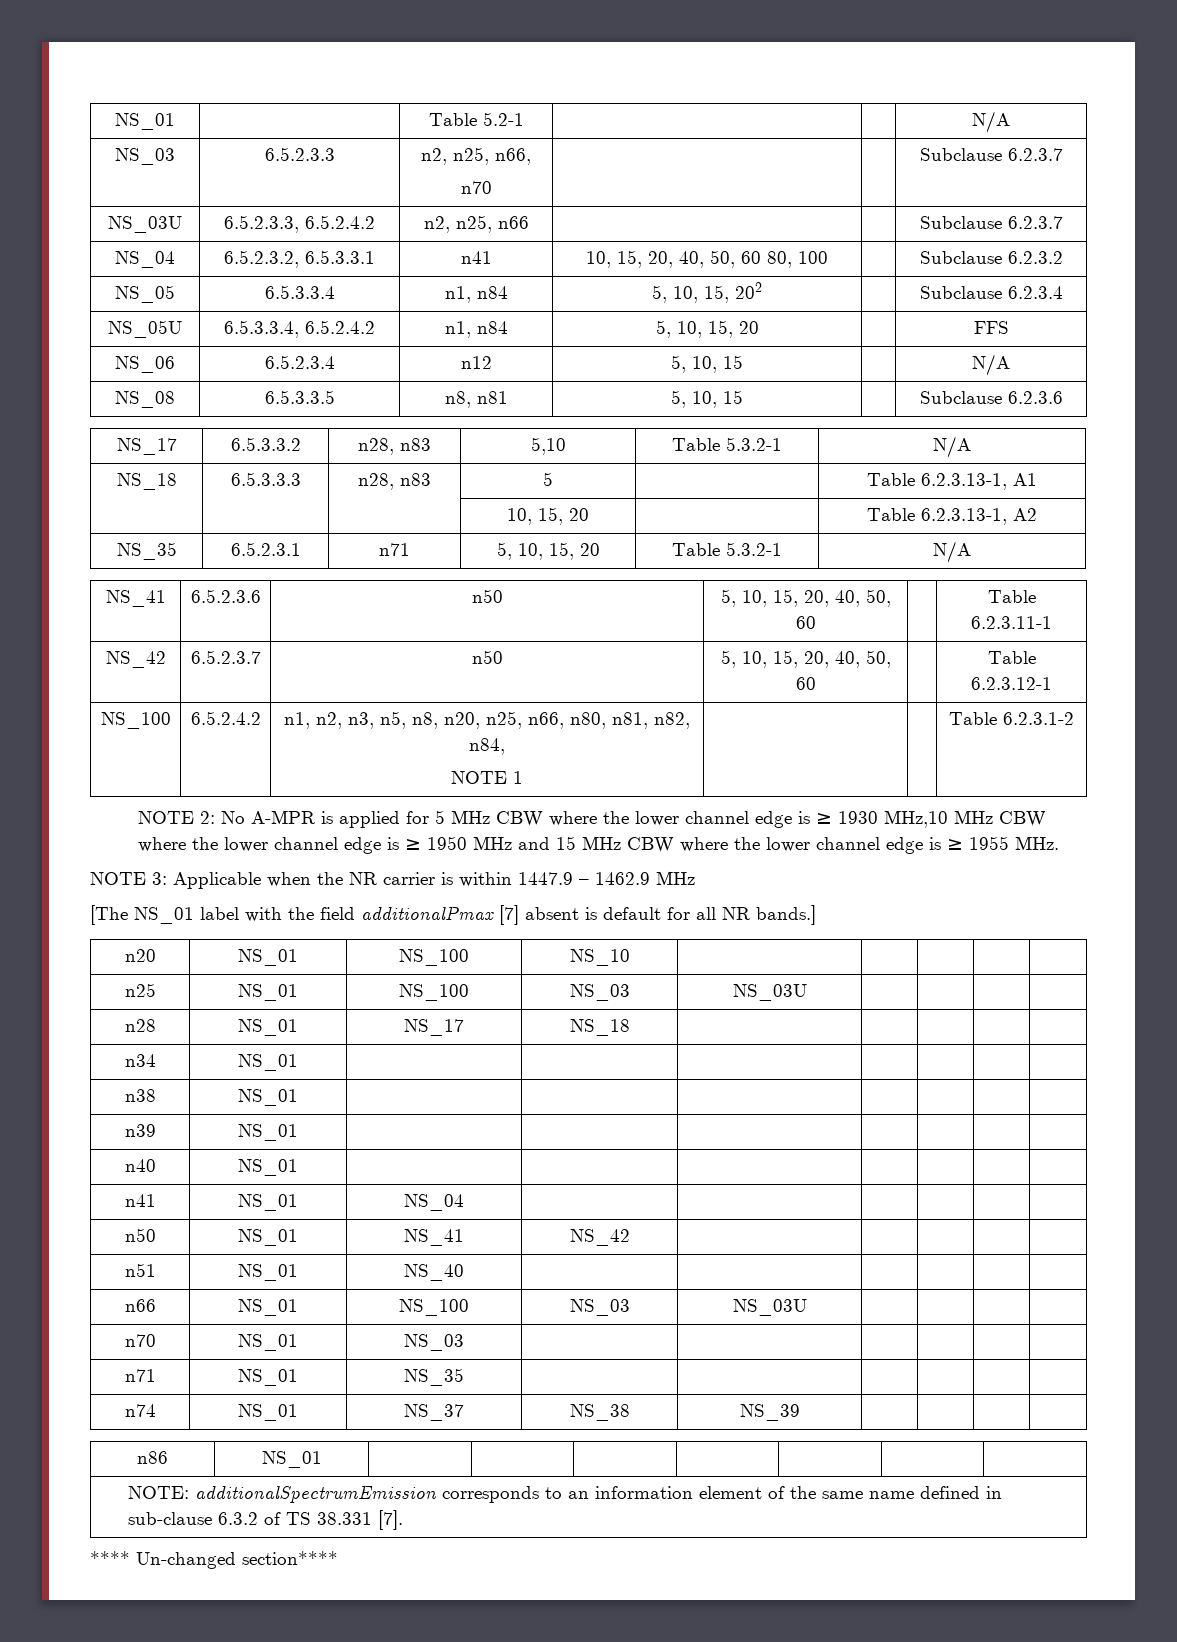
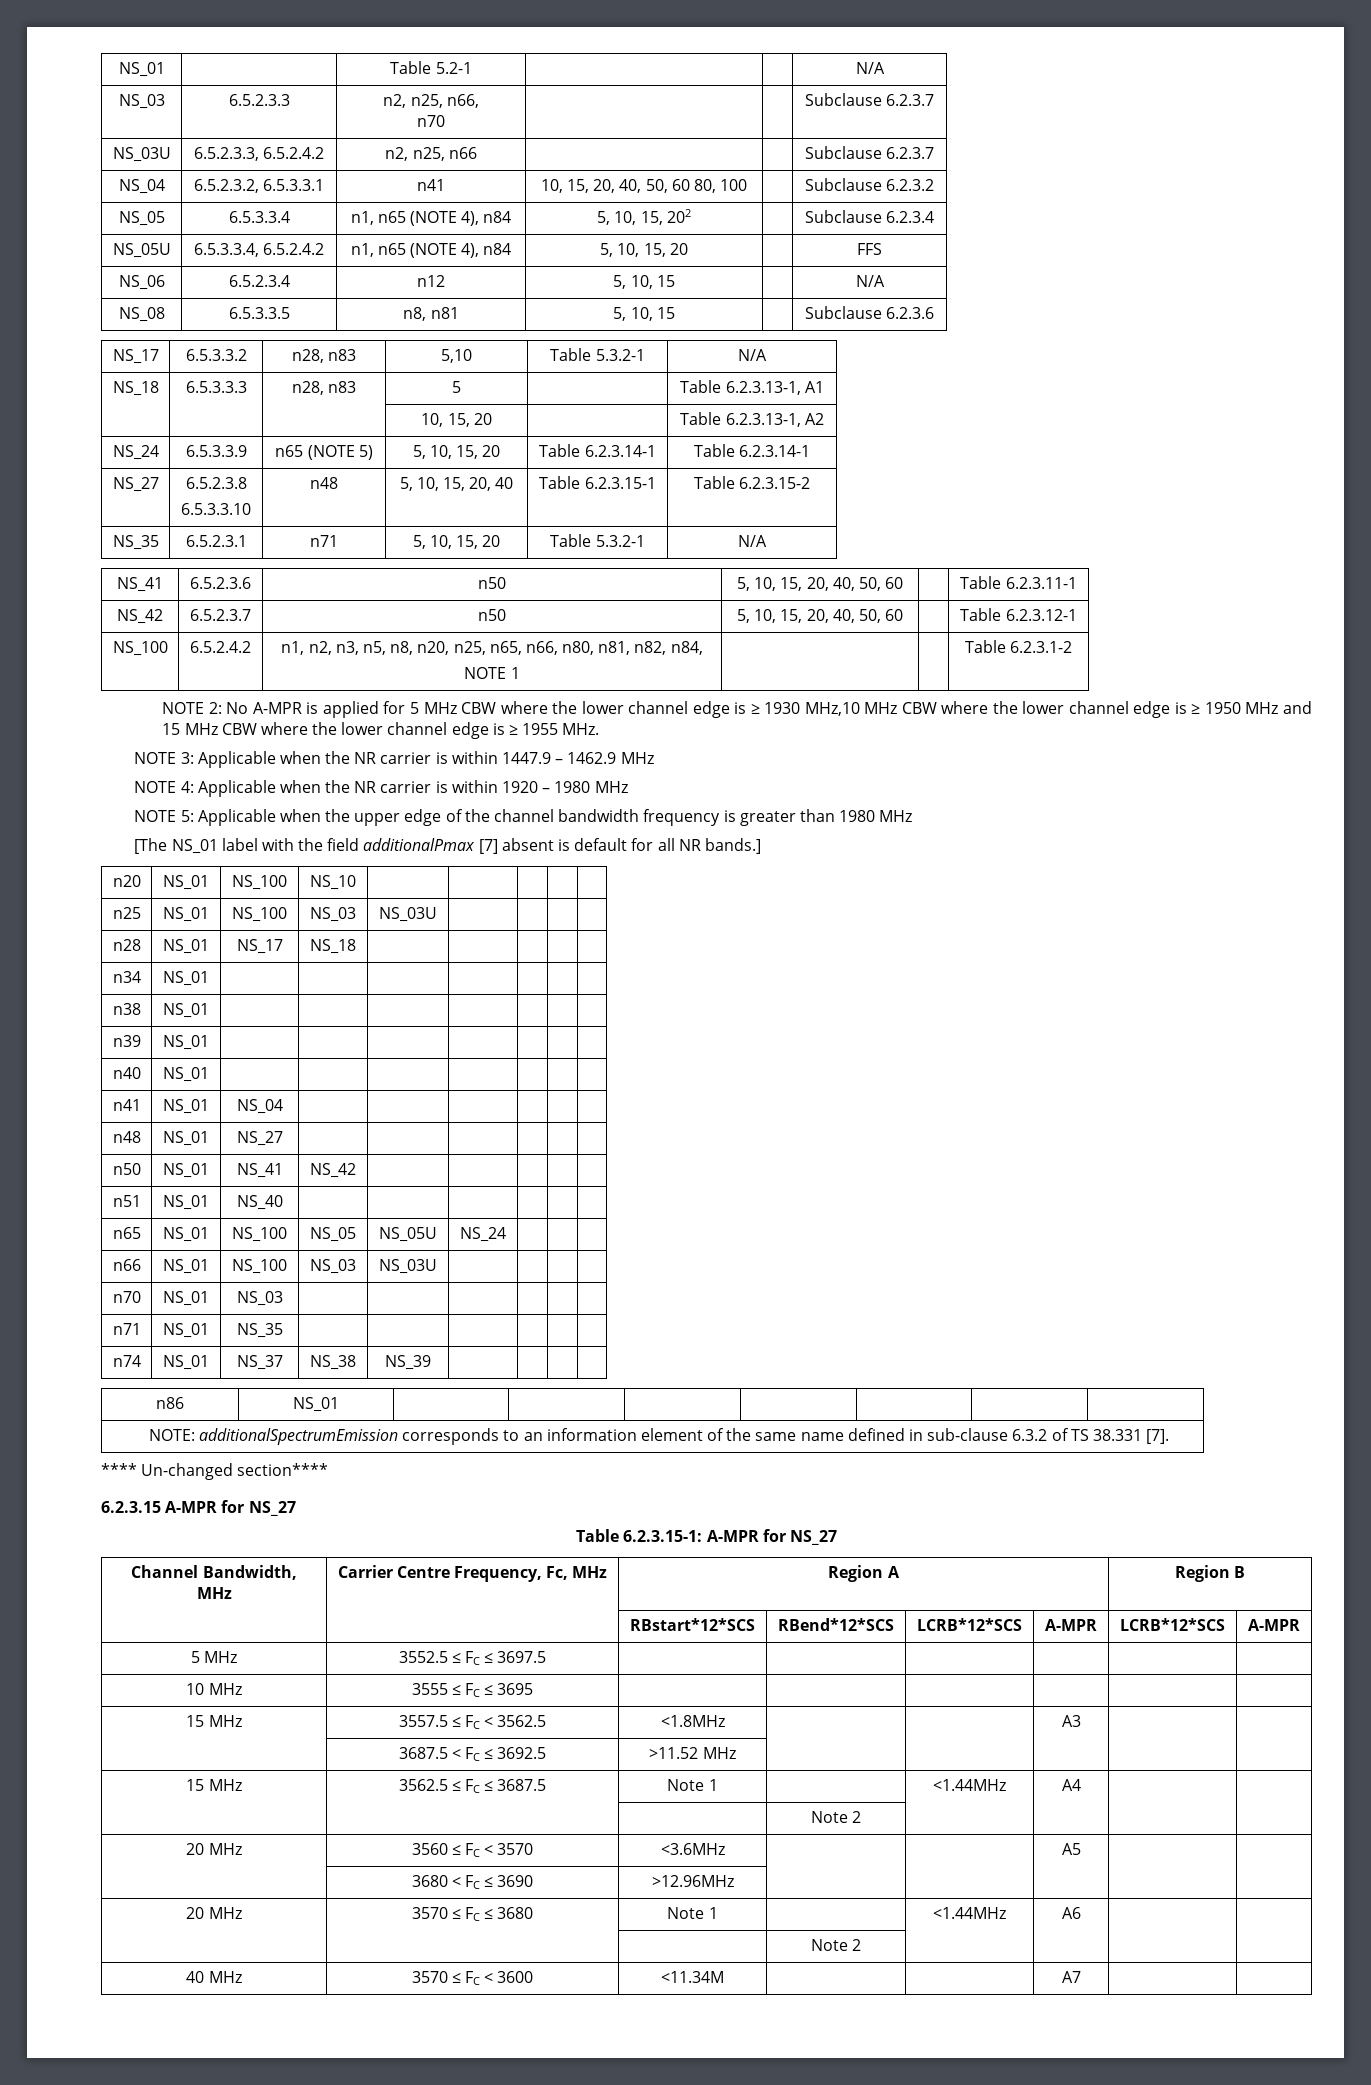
(471, 294) none -> [377,211,480,226] n65 (NOTE 4),
(471, 329) none -> [377,243,480,258] n65 (NOTE 4),
(1037, 514) none -> [112,445,159,460] [185,445,247,457] [275,445,373,460] [412,445,501,459] [539,444,656,457] [693,444,811,457] [112,477,159,492] [185,477,247,489] [181,503,251,515] [310,477,338,489] [399,477,514,491] [539,476,656,489] [693,476,811,489] // NS_24 | 6.5.3.3.9 | n65 (NOTE 5) | 5, 10, 15, 20 | Table 6.2.3.14-1 | Table 6.2.3.14-1 // NS_27 | 6.5.2.3.8 // 6.5.3.3.10 | n48 | 5, 10, 15, 20, 40 | Table 6.2.3.15-1 | Table 6.2.3.15-2
(522, 720) none -> [489,641,522,655] n65,
(695, 878) none -> [134,780,628,797] [134,809,913,826] // NOTE 4: Applicable when the NR carrier is within 1920 – 1980 MHz // NOTE 5: Applicable when the upper edge of the channel bandwidth frequency is greater than 1980 MHz
(464, 1202) none -> [112,1131,141,1143] [163,1131,209,1146] [236,1131,283,1146] // n48 | NS_01 | NS_27 | | | | | |
(464, 1272) none -> [112,1227,141,1239] [163,1227,209,1242] [232,1227,287,1242] [310,1227,356,1242] [379,1227,437,1242] [460,1227,506,1242] // n65 | NS_01 | NS_100 | NS_05 | NS_05U | NS_24 | | |
(338, 1558) none -> [101,1500,296,1516] [576,1529,837,1545] [131,1565,297,1580] [196,1587,232,1599] [337,1565,608,1582] [828,1565,900,1582] [1174,1565,1246,1582] [630,1618,756,1631] [778,1618,895,1631] [917,1618,1023,1631] [1045,1619,1097,1631] [1120,1618,1225,1631] [1248,1619,1300,1631] [190,1651,238,1663] [398,1651,547,1665] [186,1683,242,1695] [411,1683,534,1697] [186,1715,242,1727] [398,1715,547,1729] [660,1715,725,1727] [1061,1715,1081,1727] [398,1747,547,1761] [649,1747,736,1759] [186,1779,242,1791] [398,1779,547,1793] [667,1779,718,1791] [933,1779,1007,1791] [1061,1779,1081,1791] [810,1811,862,1823] [186,1843,242,1855] [411,1843,534,1857] [660,1843,725,1855] [1061,1843,1081,1855] [411,1875,534,1889] [651,1875,734,1887] [186,1907,242,1919] [411,1907,534,1921] [667,1907,718,1919] [933,1907,1007,1919] [1061,1907,1081,1919] [810,1939,862,1951] [186,1971,242,1983] [411,1971,534,1985] [661,1971,725,1983] [1061,1971,1081,1983] // 6.2.3.15 A-MPR for NS_27 // Table 6.2.3.15-1: A-MPR for NS_27 // Channel Bandwidth, MHz | Carrier Centre Frequency, Fc, MHz | Region A | Region B // | | RBstart*12*SCS | RBend*12*SCS | LCRB*12*SCS | A-MPR | LCRB*12*SCS | A-MPR // 5 MHz | 3552.5 ≤ FC ≤ 3697.5 | | | | | | // 10 MHz | 3555 ≤ FC ≤ 3695 | | | | | | // 15 MHz | 3557.5 ≤ FC < 3562.5 | <1.8MHz | | | A3 | | // | 3687.5 < FC ≤ 3692.5 | >11.52 MHz | | | | | // 15 MHz | 3562.5 ≤ FC ≤ 3687.5 | Note 1 | | <1.44MHz | A4 | | // | | | Note 2 | | | | // 20 MHz | 3560 ≤ FC < 3570 | <3.6MHz | | | A5 | | // | 3680 < FC ≤ 3690 | >12.96MHz | | | | | // 20 MHz | 3570 ≤ FC ≤ 3680 | Note 1 | | <1.44MHz | A6 | | // | | | Note 2 | | | | // 40 MHz | 3570 ≤ FC < 3600 | <11.34M | | | A7 | |

